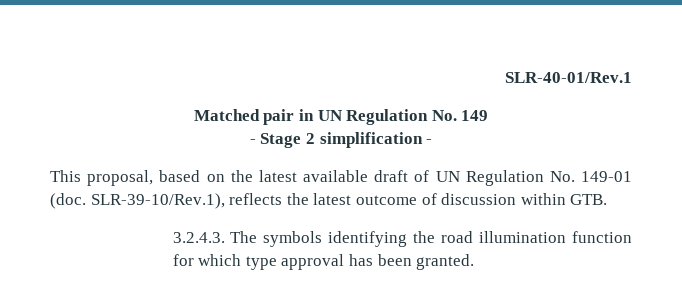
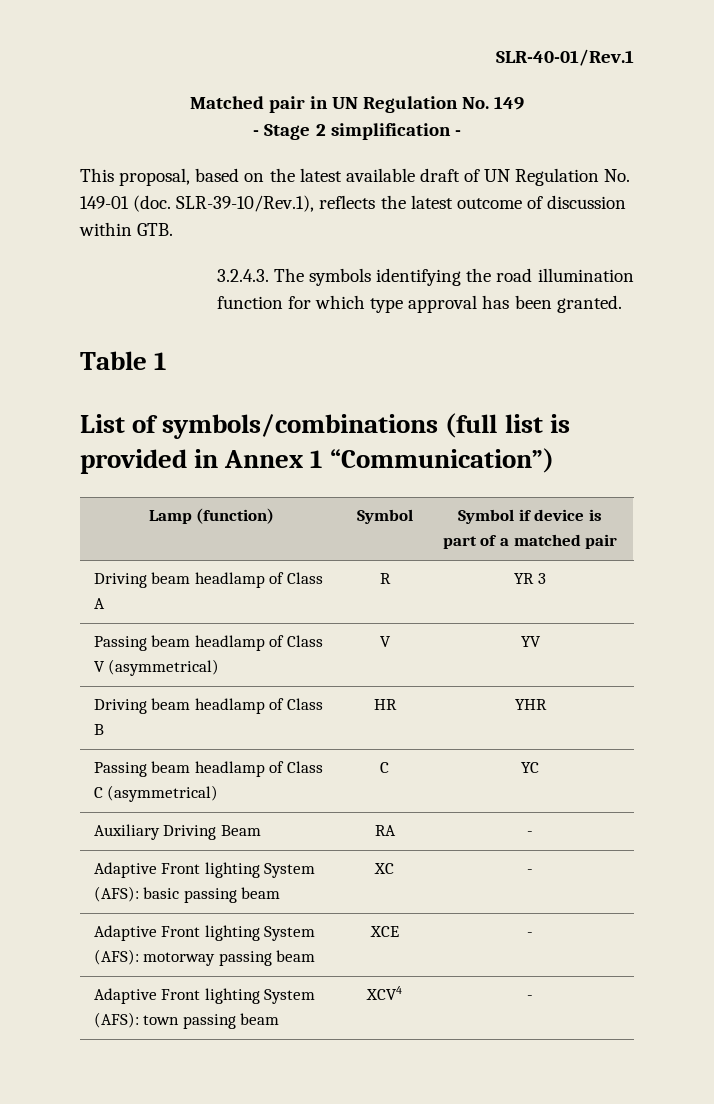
(475, 262) none -> [80,351,167,370] [80,413,570,439] [80,448,554,474] [148,508,275,524] [356,509,413,524] [458,509,602,524] [442,534,618,549] [93,572,323,588] [93,598,105,609] [379,573,391,584] [514,573,546,584] [93,635,323,651] [93,659,220,676] [379,636,391,647] [520,636,541,647] [93,698,323,714] [93,724,104,735] [373,699,397,710] [514,699,547,710] [93,761,323,777] [93,785,219,802] [380,762,389,773] [521,762,539,773] [93,824,261,840] [374,825,396,836] [527,831,533,836] [93,862,316,878] [93,886,281,903] [374,863,394,874] [527,869,533,874] [93,925,316,941] [93,949,316,966] [369,926,399,937] [527,932,533,937] [93,988,316,1004] [93,1012,280,1029] [366,986,402,1000] [527,995,533,1000] // Table 1 // List of symbols/combinations (full list is provided in Annex 1 “Communication”) // Lamp (function) | Symbol | Symbol if device is part of a matched pair // Driving beam headlamp of Class A | R | YR 3 // Passing beam headlamp of Class V (asymmetrical) | V | YV // Driving beam headlamp of Class B | HR | YHR // Passing beam headlamp of Class C (asymmetrical) | C | YC // Auxiliary Driving Beam | RA | - // Adaptive Front lighting System (AFS): basic passing beam | XC | - // Adaptive Front lighting System (AFS): motorway passing beam | XCE | - // Adaptive Front lighting System (AFS): town passing beam | XCV4 | -

